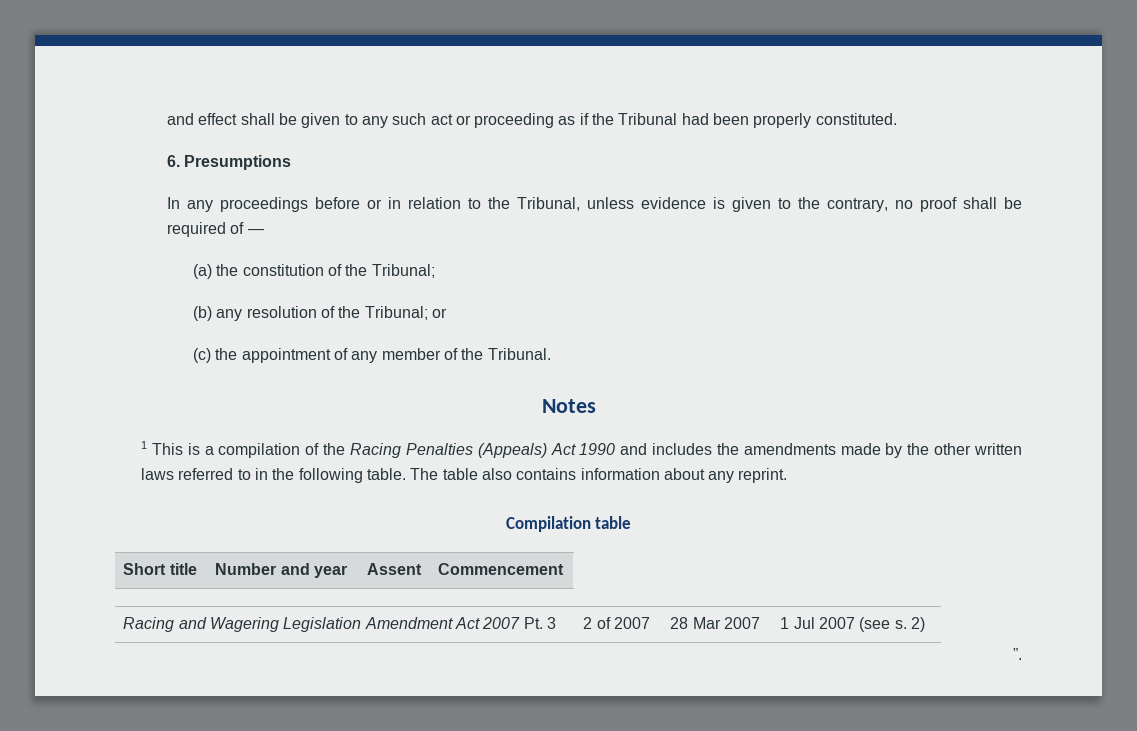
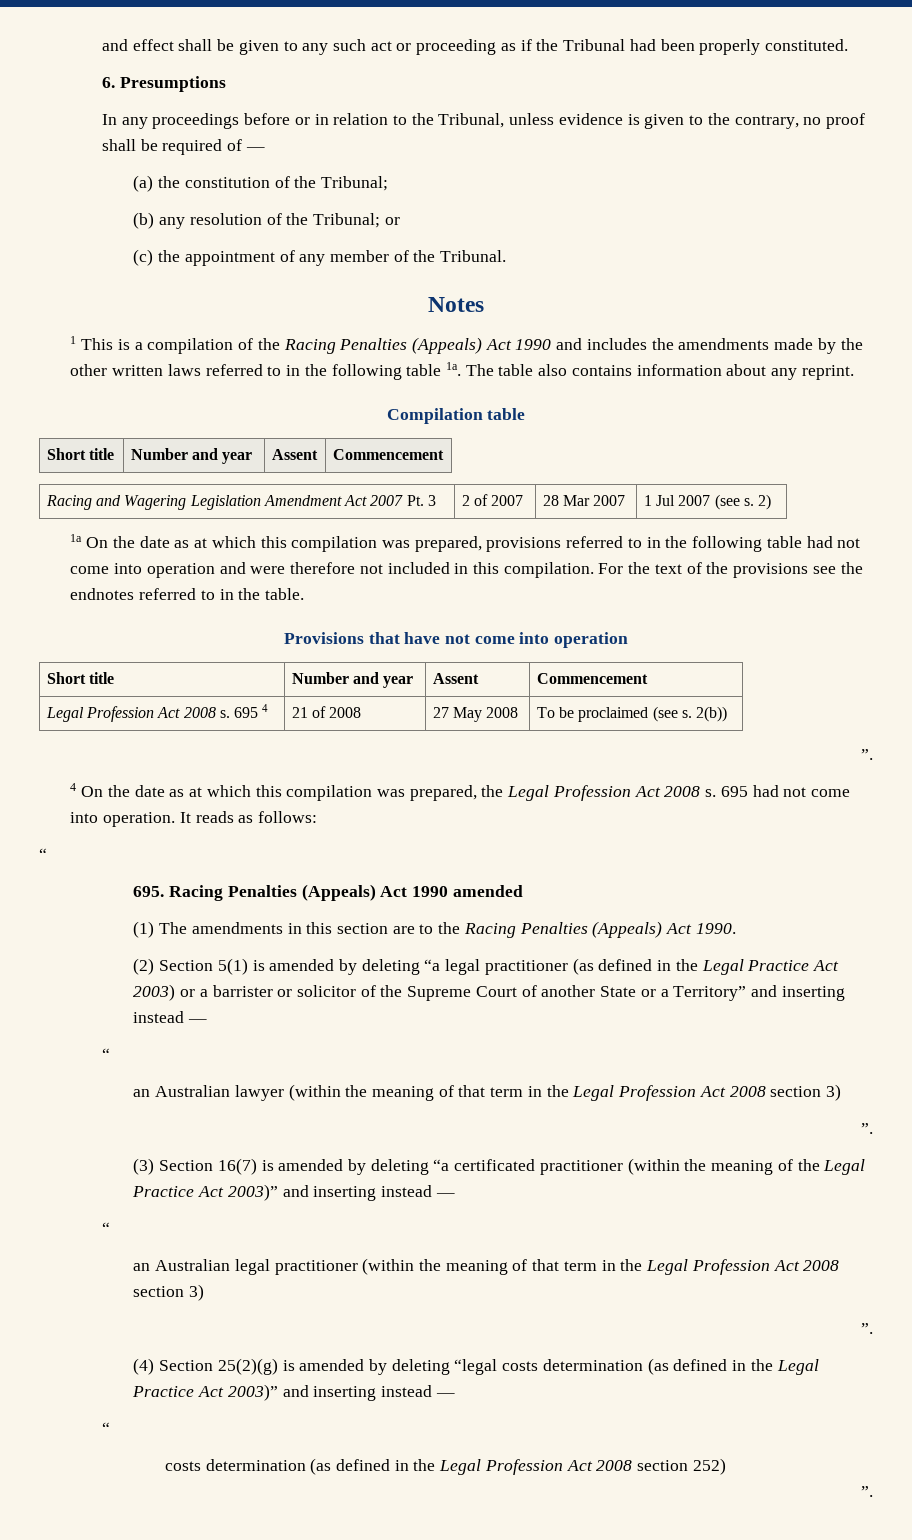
[366,468,406,480] table. -> [406,362,461,376] table 1a.
(925, 624) none -> [70,534,861,552] [70,562,863,578] [70,588,305,600] [283,632,629,648] [46,672,114,684] [291,672,414,688] [432,673,479,684] [536,673,648,684] [45,704,269,722] [291,706,362,718] [432,707,519,722] [536,706,728,722] [861,749,873,760] [70,783,850,801] [70,811,318,827] [39,848,47,860] [133,884,523,901] [133,921,736,938] [133,958,839,975] [133,984,845,1001] [133,1011,208,1023] [101,1048,110,1060] [133,1084,841,1101] [861,1123,873,1134] [133,1158,866,1175] [132,1184,455,1201] [101,1222,110,1234] [133,1258,840,1275] [133,1284,205,1301] [861,1323,873,1334] [133,1358,819,1375] [132,1384,455,1401] [101,1422,110,1434] [164,1458,726,1475] // 1a On the date as at which this compilation was prepared, provisions referred to in the following table had not come into operation and were therefore not included in this compilation. For the text of the provisions see the endnotes referred to in the table. // Provisions that have not come into operation // Short title | Number and year | Assent | Commencement // Legal Profession Act 2008 s. 695 4 | 21 of 2008 | 27 May 2008 | To be proclaimed (see s. 2(b)) // ”. // 4 On the date as at which this compilation was prepared, the Legal Profession Act 2008 s. 695 had not come into operation. It reads as follows: // “ // 695. Racing Penalties (Appeals) Act 1990 amended // (1) The amendments in this section are to the Racing Penalties (Appeals) Act 1990. // (2) Section 5(1) is amended by deleting “a legal practitioner (as defined in the Legal Practice Act 2003) or a barrister or solicitor of the Supreme Court of another State or a Territory” and inserting instead — // “ // an Australian lawyer (within the meaning of that term in the Legal Profession Act 2008 section 3) // ”. // (3) Section 16(7) is amended by deleting “a certificated practitioner (within the meaning of the Legal Practice Act 2003)” and inserting instead — // “ // an Australian legal practitioner (within the meaning of that term in the Legal Profession Act 2008 section 3) // ”. // (4) Section 25(2)(g) is amended by deleting “legal costs determination (as defined in the Legal Practice Act 2003)” and inserting instead — // “ // costs determination (as defined in the Legal Profession Act 2008 section 252)

